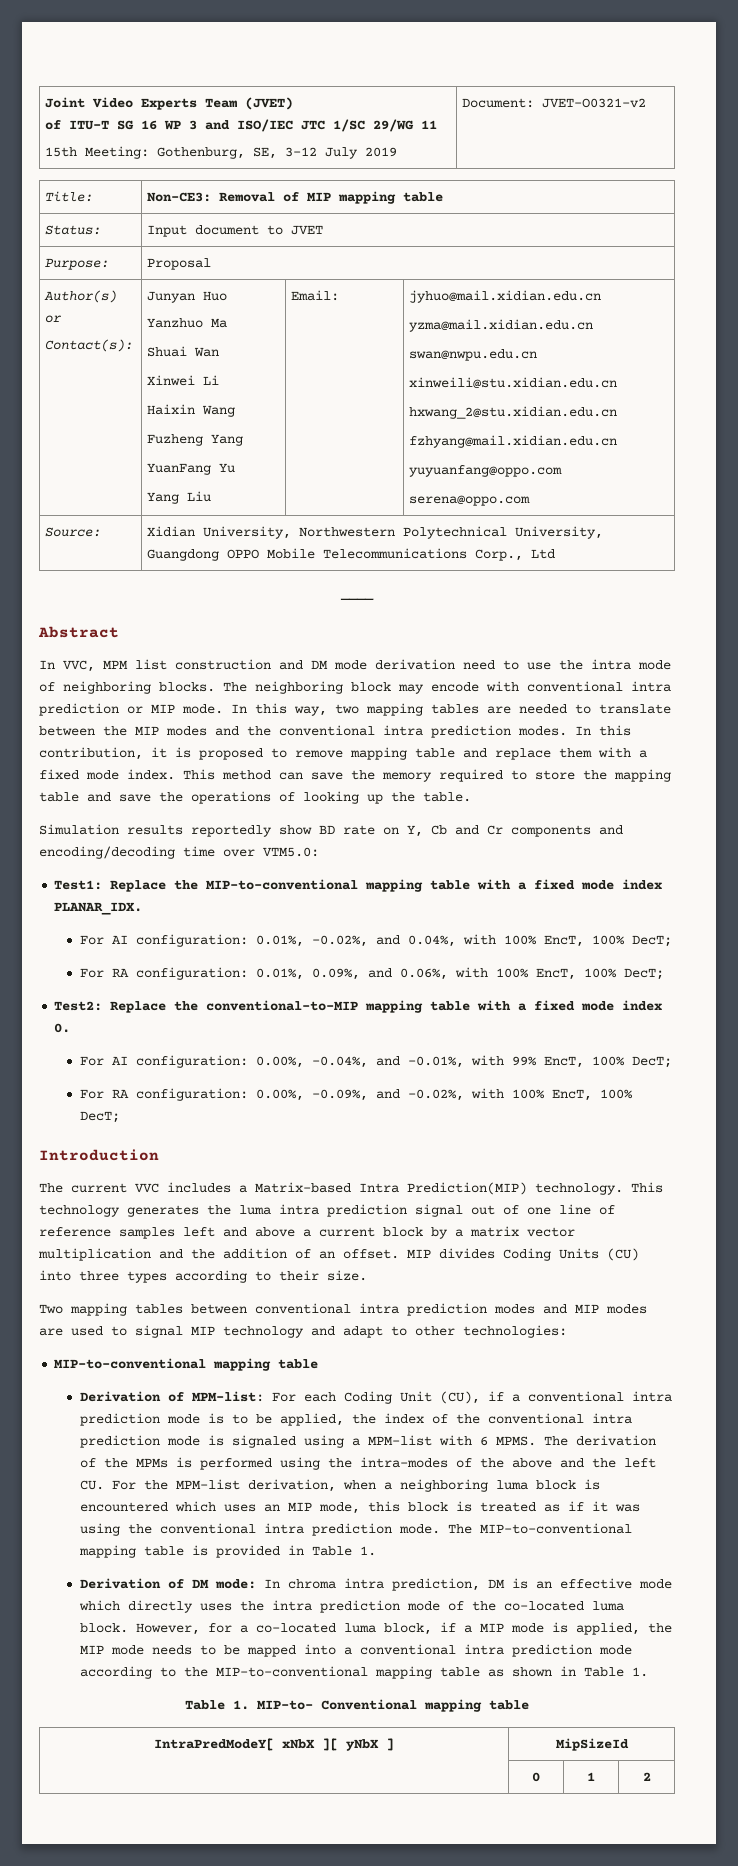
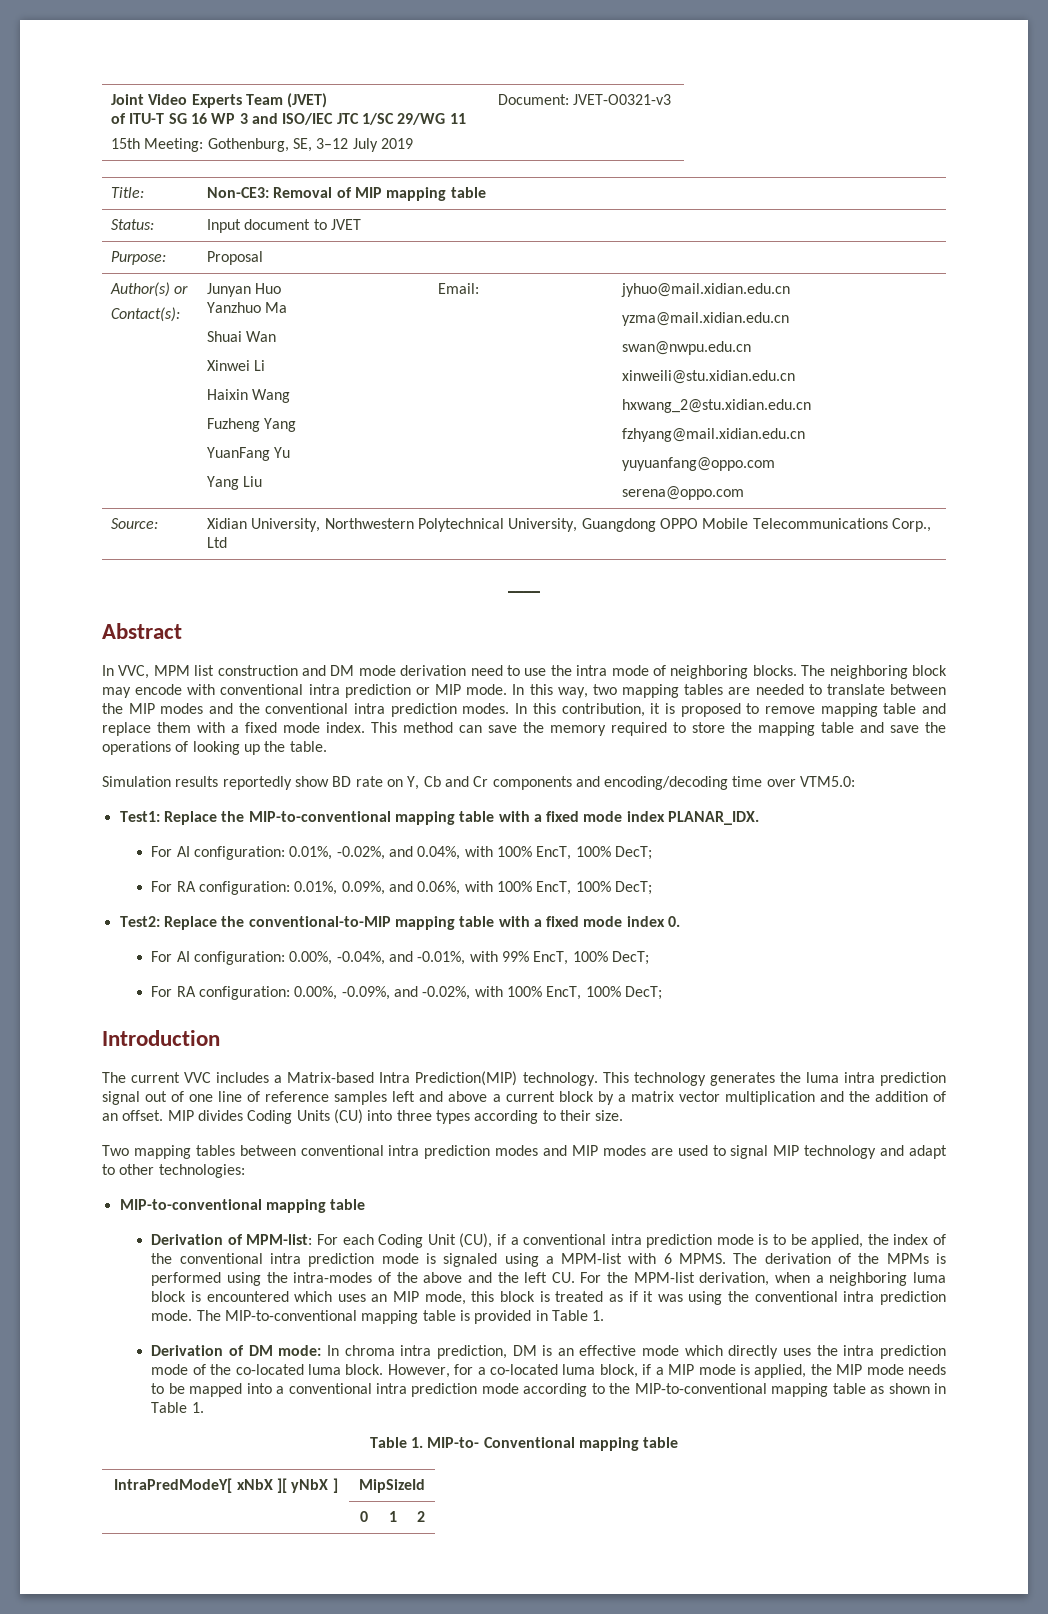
[541,98,646,108] JVET-O0321-v2 -> [573,94,672,105] JVET-O0321-v3

